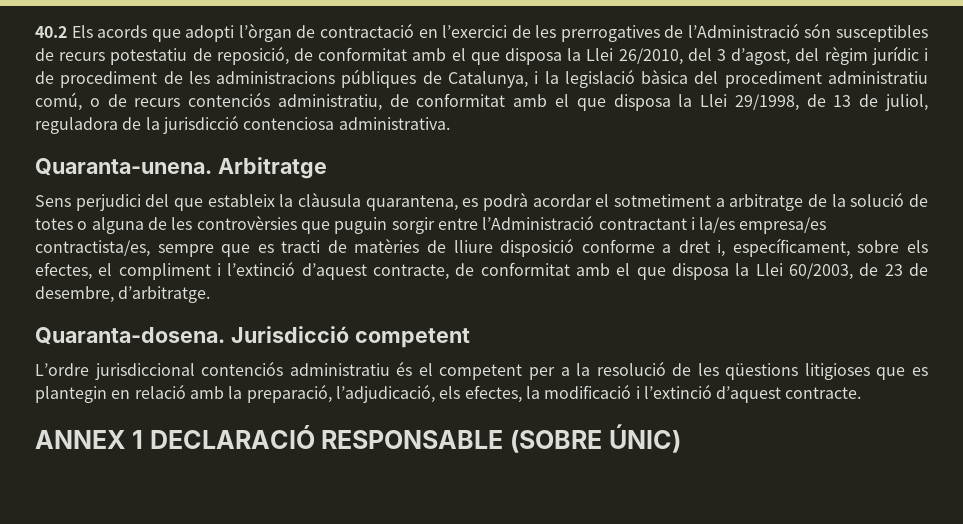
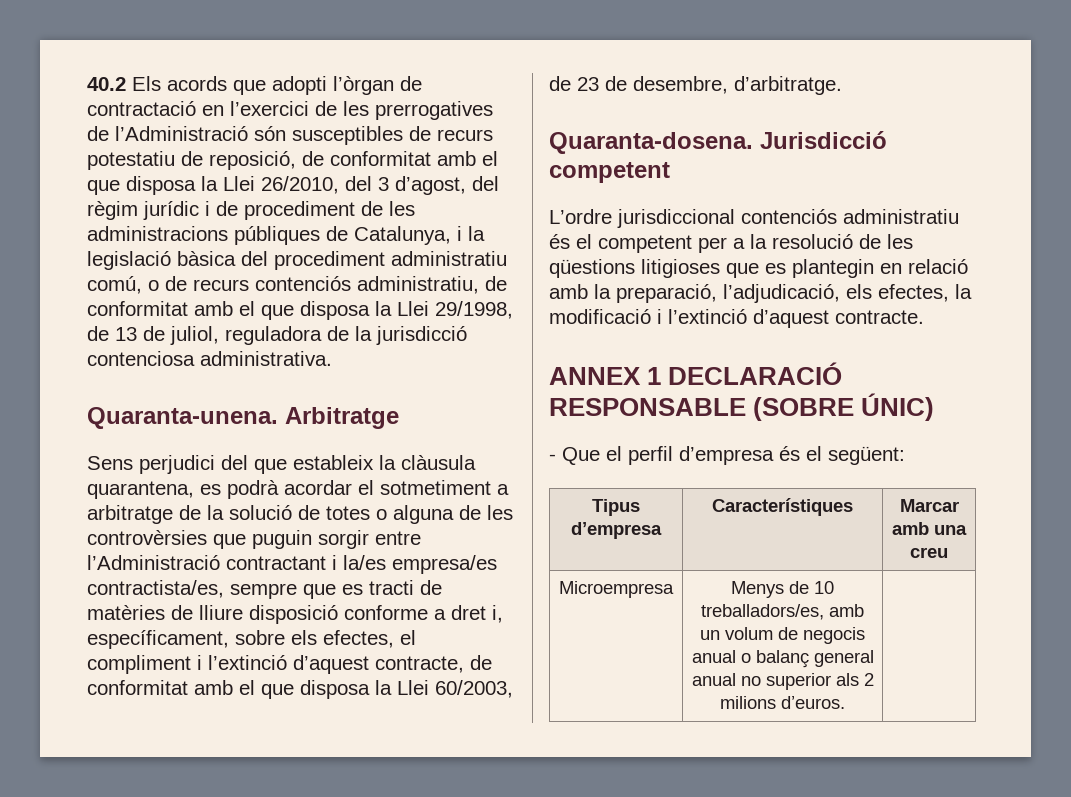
(681, 438) none -> [549,446,905,465] [592,499,640,516] [571,522,662,539] [712,498,853,516] [899,499,959,512] [892,522,967,535] [910,547,948,558] [559,581,674,598] [731,581,834,598] [701,604,864,620] [700,627,865,644] [691,650,874,668] [691,673,874,690] [720,696,845,709] // - Que el perfil d’empresa és el següent: // Tipus d’empresa | Característiques | Marcar amb una creu // Microempresa | Menys de 10 treballadors/es, amb un volum de negocis anual o balanç general anual no superior als 2 milions d’euros. |

